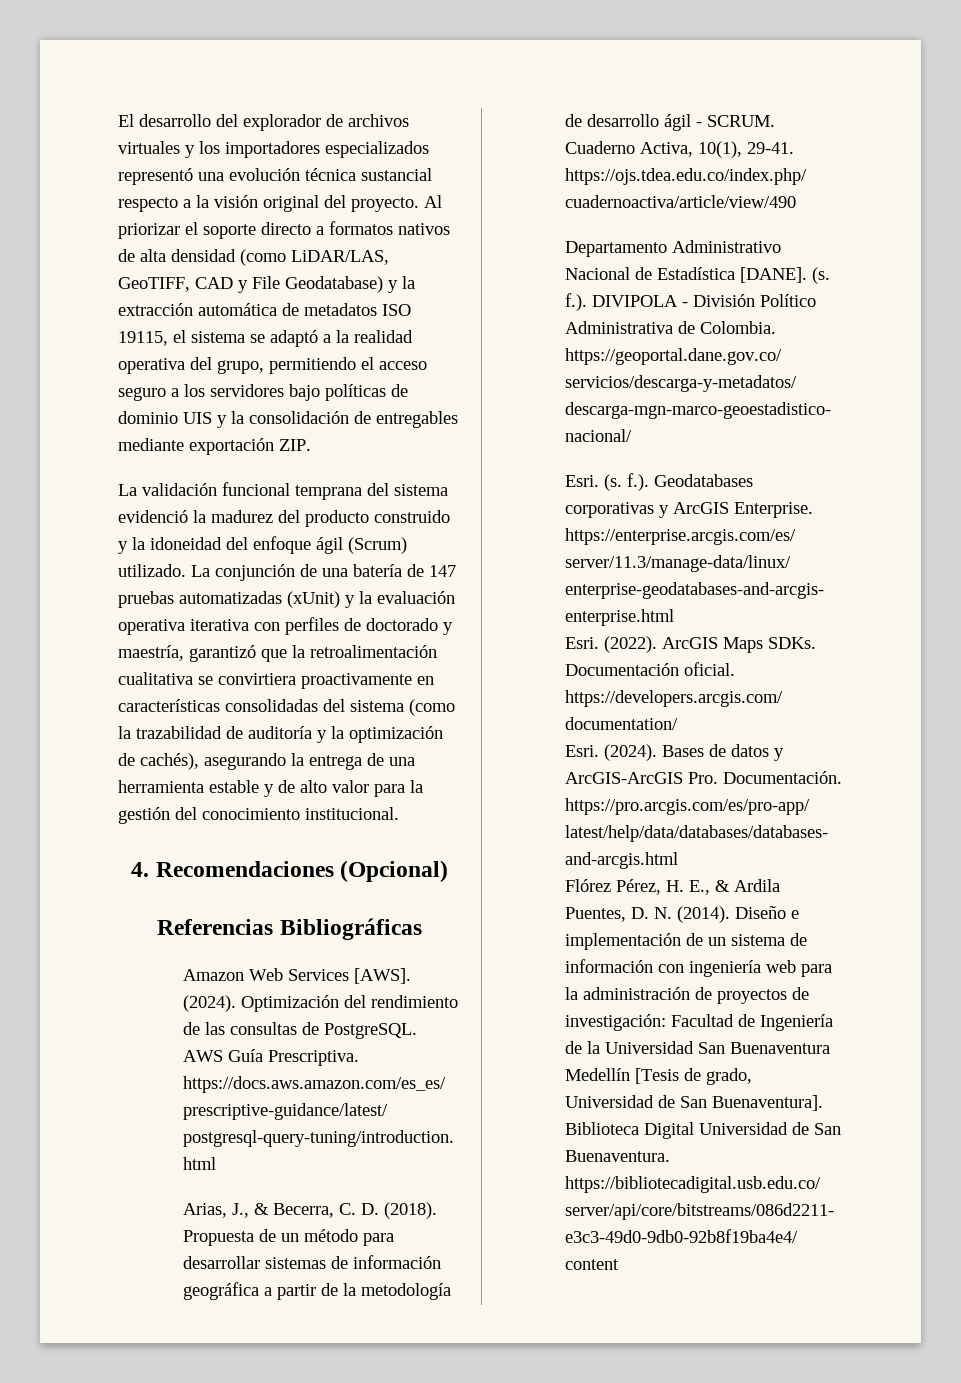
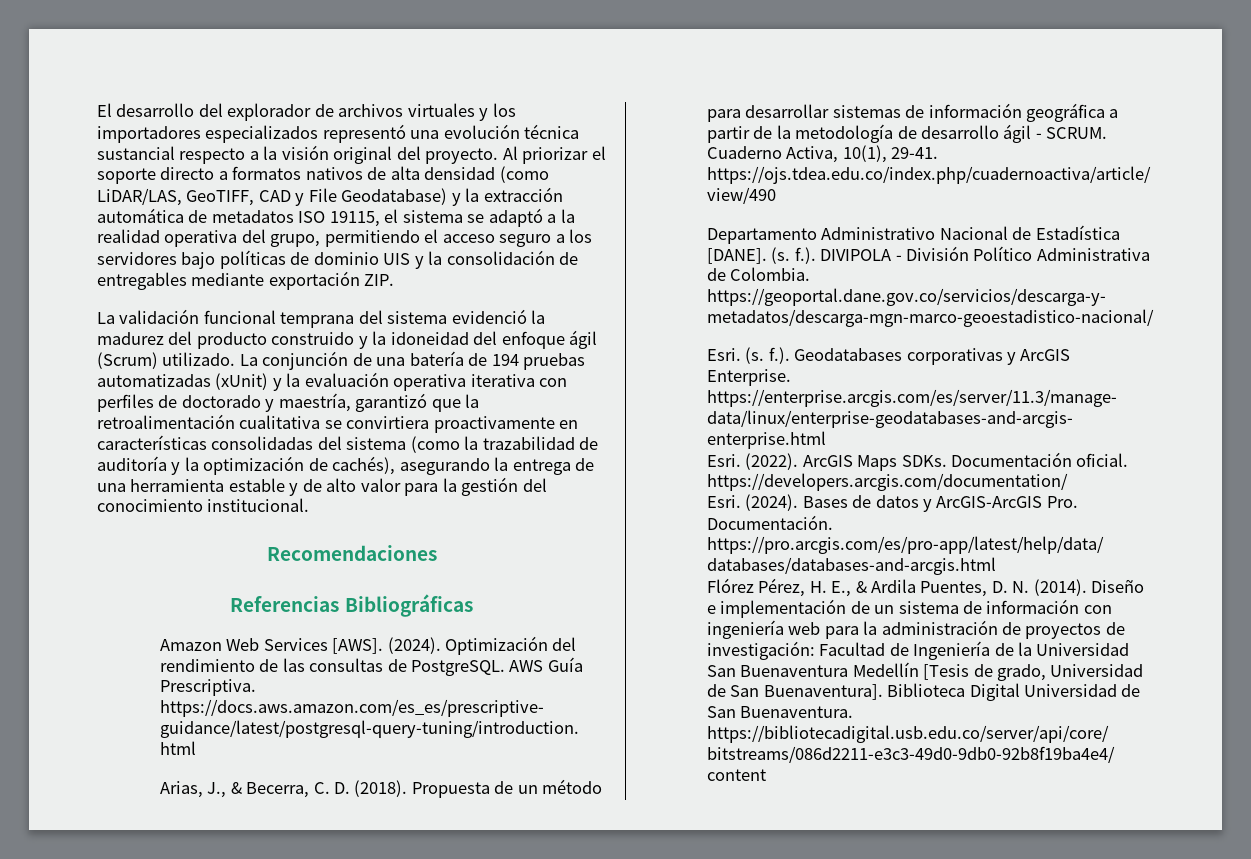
[429,565,456,577] 147 -> [491,354,519,366] 194
[131,862,150,877] 4. -> (310, 505) none
[339,860,448,882] (Opcional) -> (437, 553) none

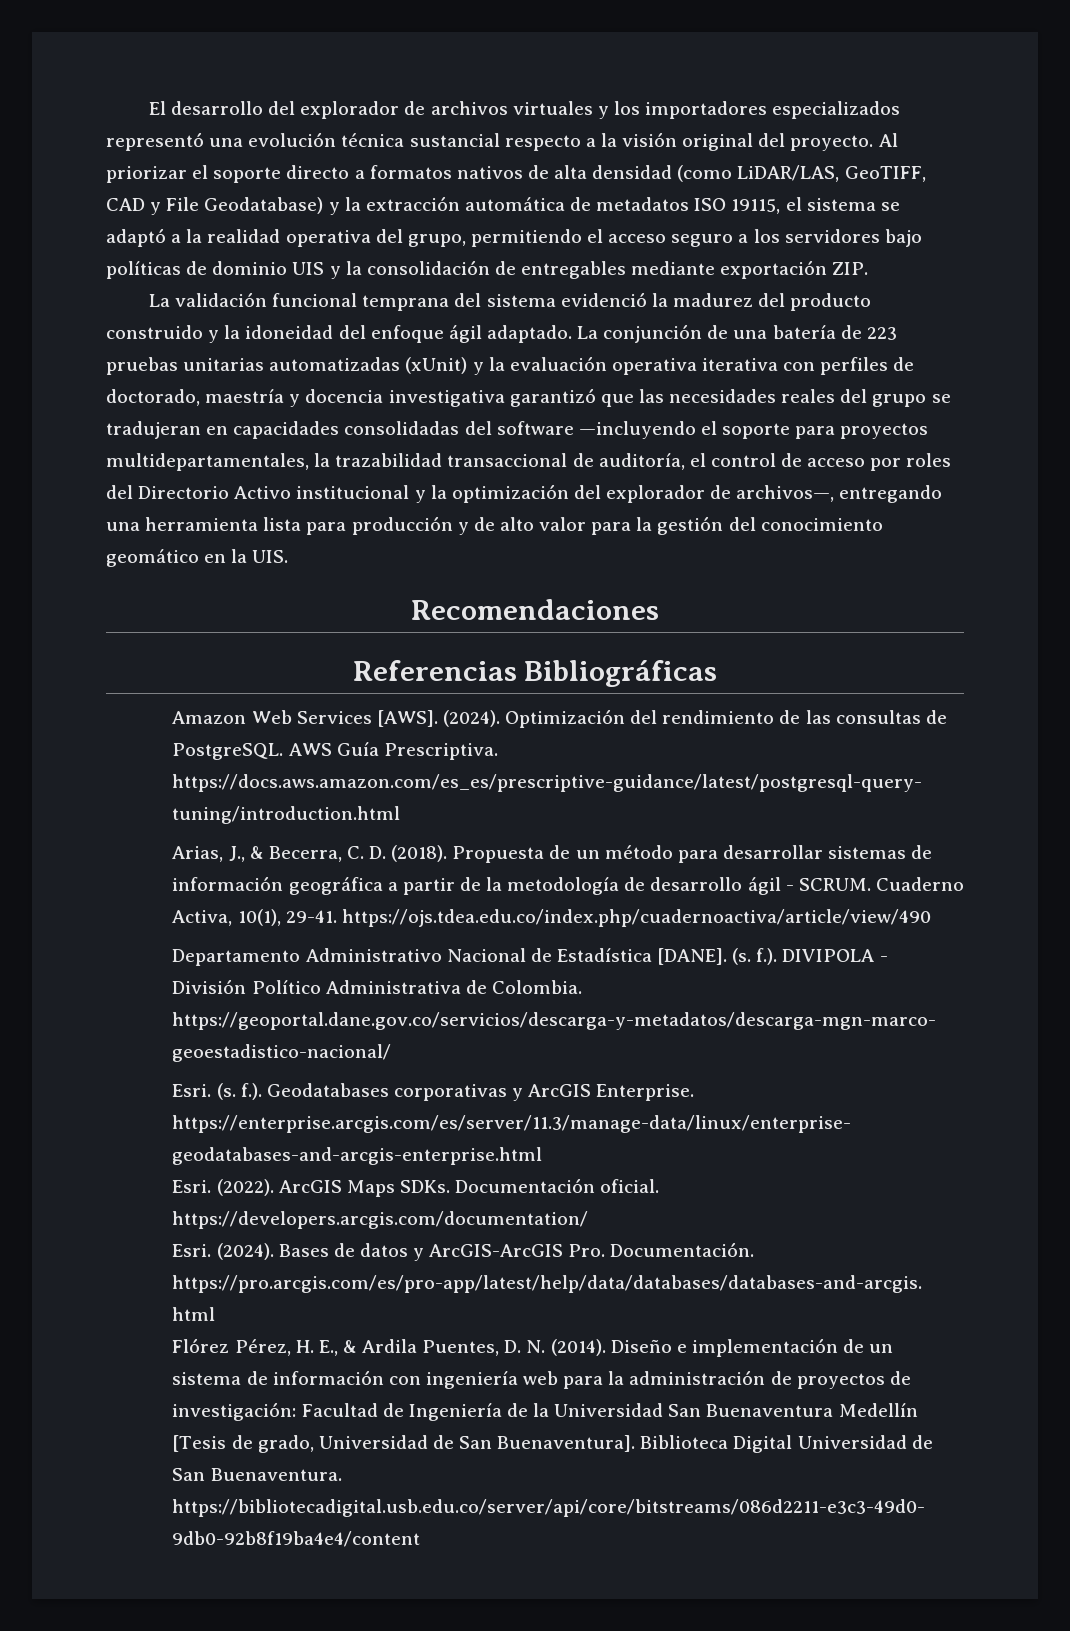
[97,352,236,369] (Scrum) utilizado. -> [486,325,572,343] adaptado.
[491,353,586,370] 194 pruebas -> [866,327,897,340] [106,357,265,375] 223 pruebas unitarias
[181,393,480,412] [97,414,579,433] [97,435,599,453] [97,456,595,475] [97,478,285,492] doctorado y maestría, garantizó que la retroalimentación cualitativa se convirtiera proactivamente en características consolidadas del sistema (como la trazabilidad de auditoría y la optimización de cachés), asegurando la entrega de una herramienta estable -> [106,388,951,407] [106,421,929,439] [106,453,952,471] [106,484,943,503] [106,516,453,535] doctorado, maestría y docencia investigativa garantizó que las necesidades reales del grupo se tradujeran en capacidades consolidadas del software —incluyendo el soporte para proyectos multidepartamentales, la trazabilidad transaccional de auditoría, el control de acceso por roles del Directorio Activo institucional y la optimización del explorador de archivos—, entregando una herramienta lista para producción
[207,498,310,512] institucional. -> [106,549,289,567] geomático en la UIS.

